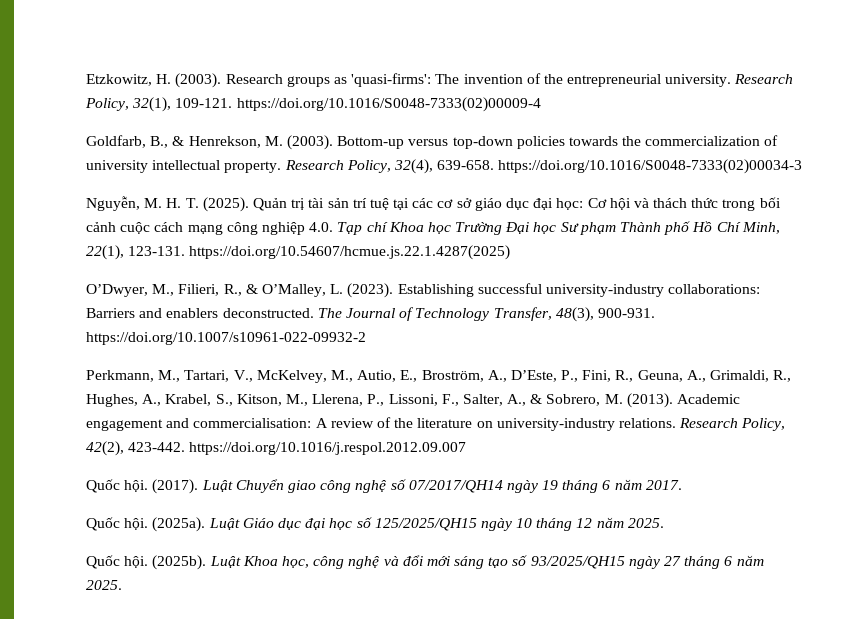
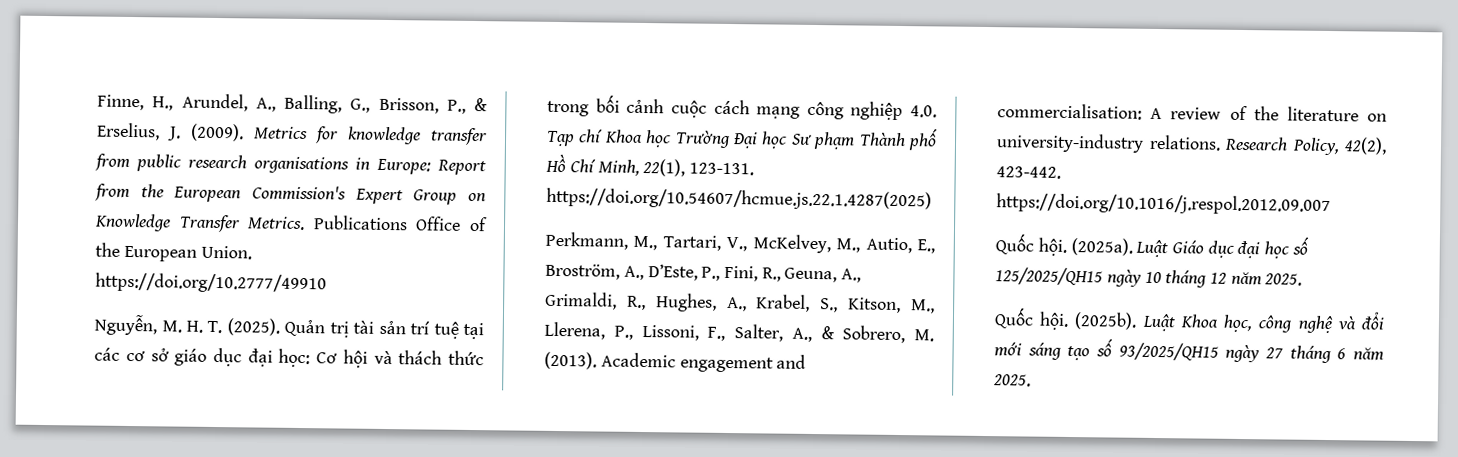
[86,73,794,88] [85,97,541,112] [86,135,779,150] [86,159,803,174] Etzkowitz, H. (2003). Research groups as 'quasi-firms': The invention of the entrepreneurial university. Research Policy, 32(1), 109-121. https://doi.org/10.1016/S0048-7333(02)00009-4 // Goldfarb, B., & Henrekson, M. (2003). Bottom-up versus top-down policies towards the commercialization of university intellectual property. Research Policy, 32(4), 639-658. https://doi.org/10.1016/S0048-7333(02)00034-3 -> [97,93,488,114] [96,122,488,146] [95,153,486,176] [95,183,486,205] [94,213,488,233] [95,242,252,262] [95,272,328,294] Finne, H., Arundel, A., Balling, G., Brisson, P., & Erselius, J. (2009). Metrics for knowledge transfer from public research organisations in Europe: Report from the European Commission's Expert Group on Knowledge Transfer Metrics. Publications Office of the European Union. https://doi.org/10.2777/49910
[86,283,761,298] [86,307,655,322] [86,332,367,345] // O’Dwyer, M., Filieri, R., & O’Malley, L. (2023). Establishing successful university-industry collaborations: Barriers and enablers deconstructed. The Journal of Technology Transfer, 48(3), 900-931. https://doi.org/10.1007/s10961-022-09932-2 -> (933, 199) none
[86,479,682,494] // Quốc hội. (2017). Luật Chuyển giao công nghệ số 07/2017/QH14 ngày 19 tháng 6 năm 2017. -> (1332, 204) none

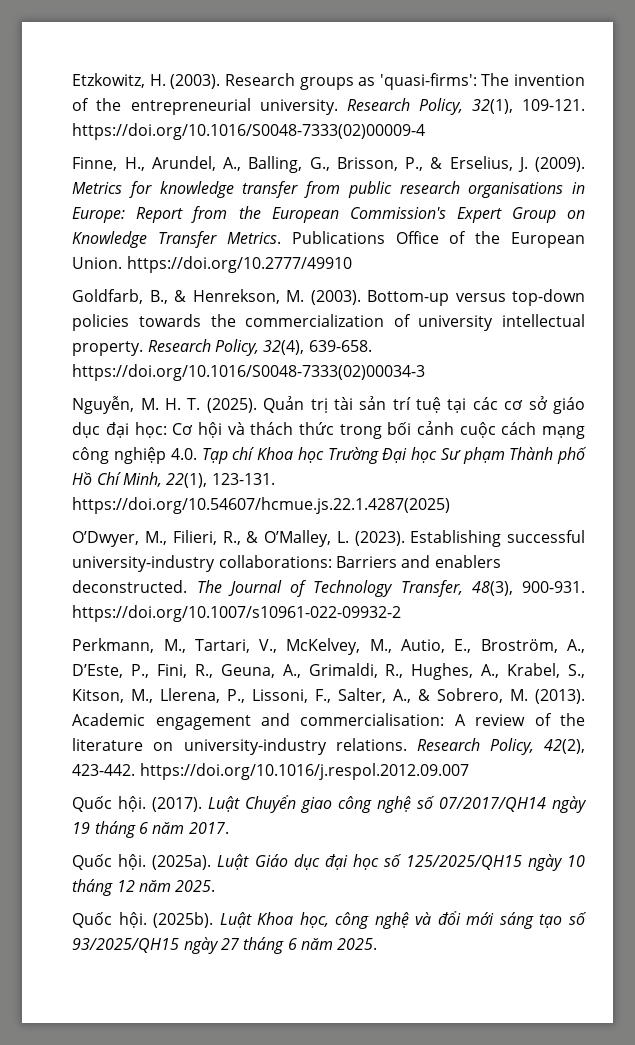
(97, 102) none -> [72,73,585,90] [72,98,585,115] [72,123,426,140] Etzkowitz, H. (2003). Research groups as 'quasi-firms': The invention of the entrepreneurial university. Research Policy, 32(1), 109-121. https://doi.org/10.1016/S0048-7333(02)00009-4 //
(328, 283) none -> [72,289,585,306] [72,314,585,331] [72,339,372,356] [72,364,426,381] // Goldfarb, B., & Henrekson, M. (2003). Bottom-up versus top-down policies towards the commercialization of university intellectual property. Research Policy, 32(4), 639-658. https://doi.org/10.1016/S0048-7333(02)00034-3
(933, 199) none -> [72,530,585,547] [72,555,501,572] [72,580,585,597] [72,605,402,622] // O’Dwyer, M., Filieri, R., & O’Malley, L. (2023). Establishing successful university-industry collaborations: Barriers and enablers deconstructed. The Journal of Technology Transfer, 48(3), 900-931. https://doi.org/10.1007/s10961-022-09932-2
(1332, 204) none -> [72,795,587,813] [72,821,229,838] // Quốc hội. (2017). Luật Chuyển giao công nghệ số 07/2017/QH14 ngày 19 tháng 6 năm 2017.

